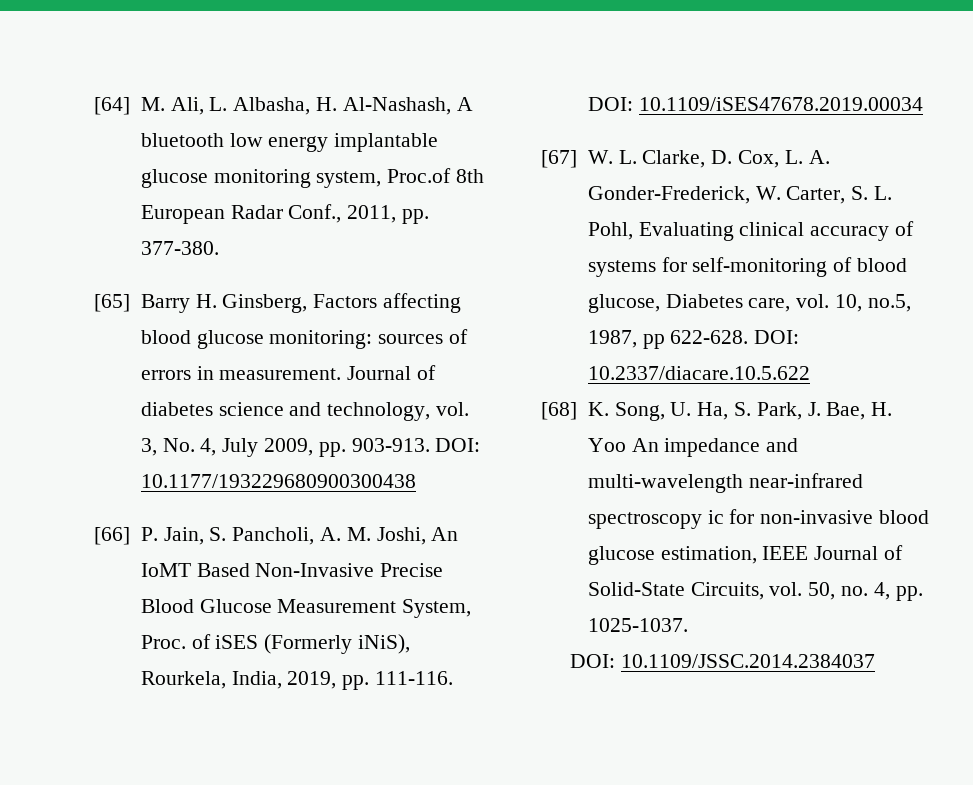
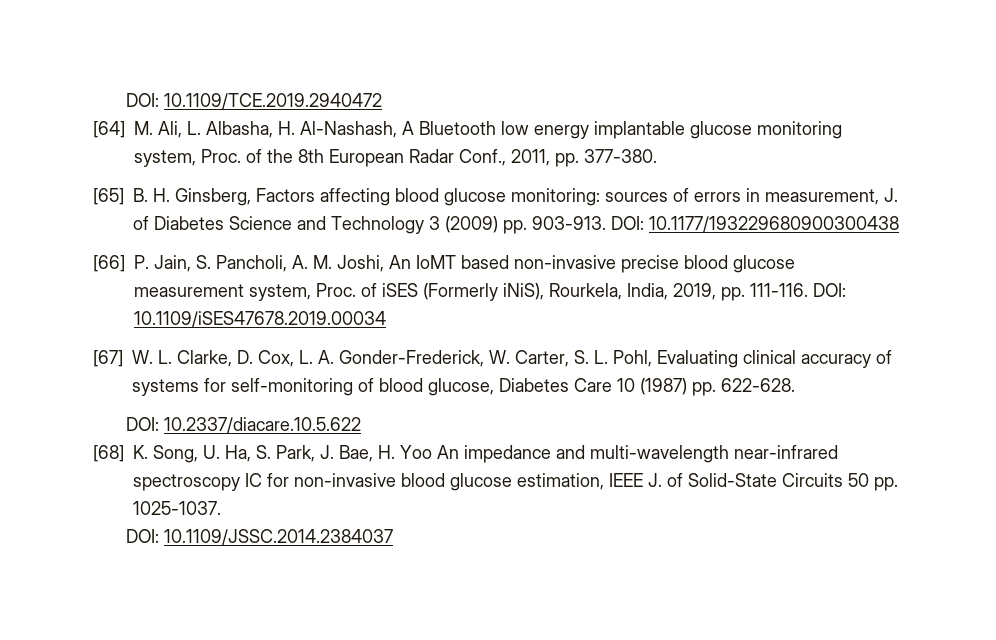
(94, 106) none -> [126,93,383,109] DOI: 10.1109/TCE.2019.2940472 //
[140,133,224,147] bluetooth -> [419,121,496,135] Bluetooth
[387,168,452,183] Proc.of -> [201,149,293,163] Proc. of the
[140,294,190,313] Barry -> [133,188,148,202] B.
[219,365,436,380] [140,402,469,421] [140,438,313,457] measurement. Journal of diabetes science and technology, vol. 3, No. 4, July 2009, -> [765,188,898,205] [133,216,498,234] measurement, J. of Diabetes Science and Technology 3 (2009)
[196,563,444,577] [140,599,472,618] Based Non-Invasive Precise Blood Glucose Measurement System, -> [461,255,795,273] [134,284,311,301] based non-invasive precise blood glucose measurement system,
[748,294,911,312] [587,330,665,349] care, vol. 10, no.5, 1987, pp -> [574,378,716,396] Care 10 (1987) pp.
(749, 337) none -> (795, 385) //
[707,510,724,524] ic -> [245,473,262,487] IC
[814,546,879,560] Journal -> [648,473,662,487] J.
[690,582,890,600] Circuits, vol. 50, no. 4, -> [782,473,869,487] Circuits 50

